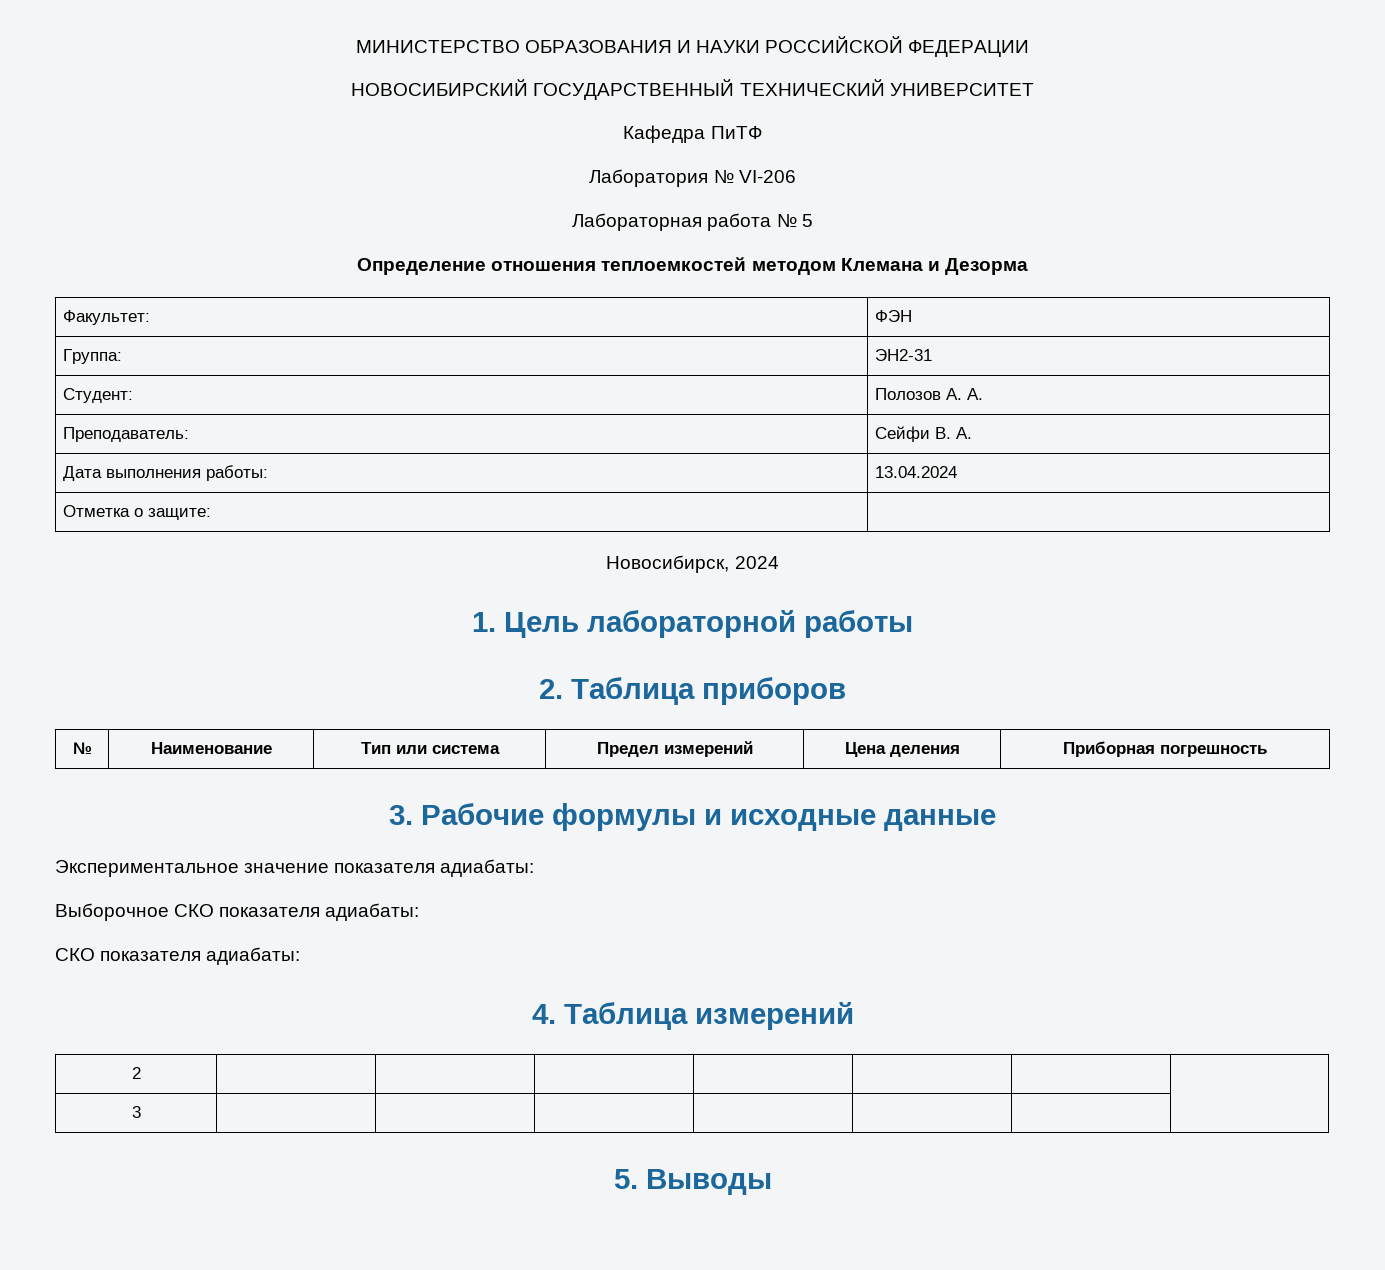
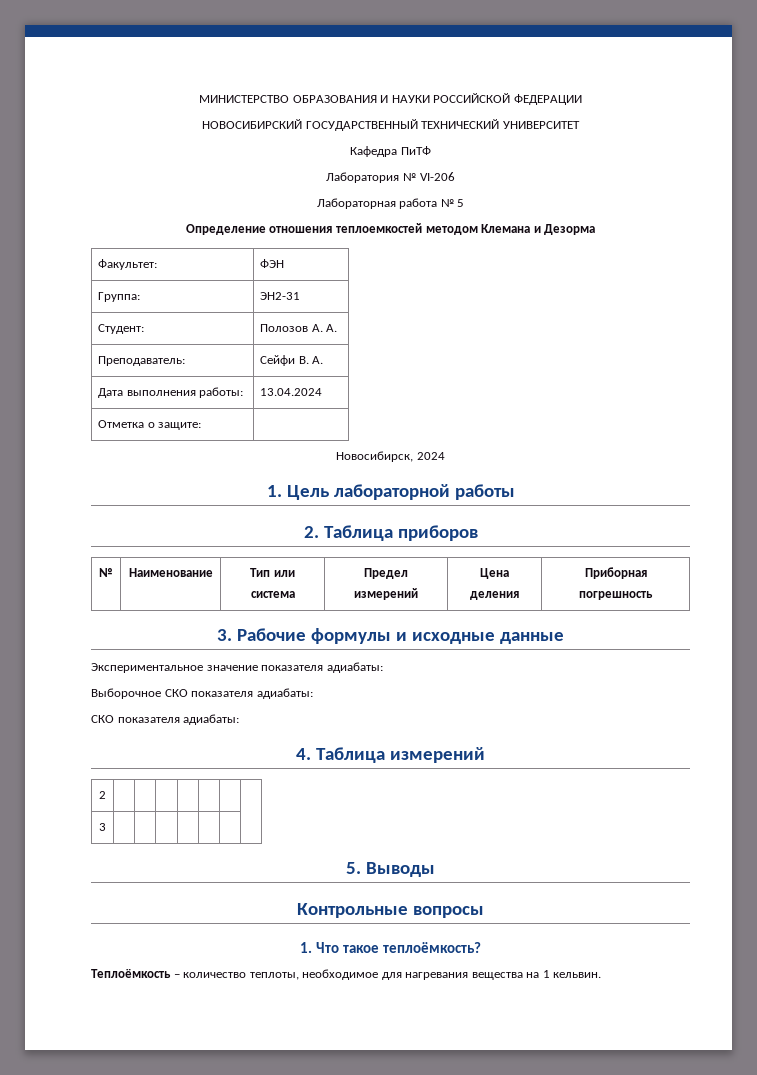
(772, 1182) none -> [297,903,484,918] [300,942,481,953] [91,969,602,980] // Контрольные вопросы // 1. Что такое теплоёмкость? // Теплоёмкость – количество теплоты, необходимое для нагревания вещества на 1 кельвин.

